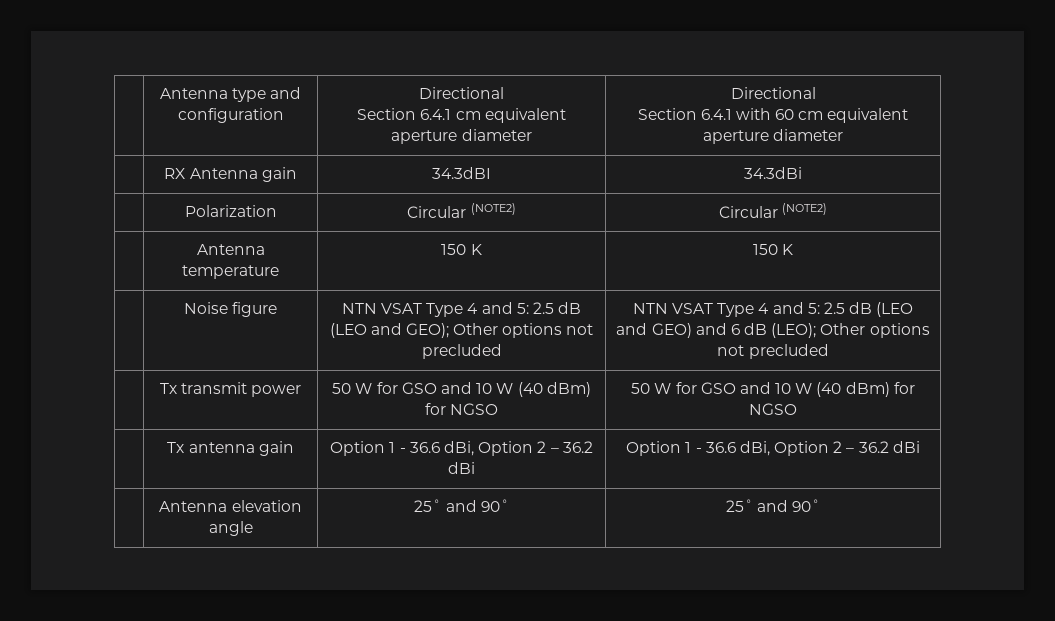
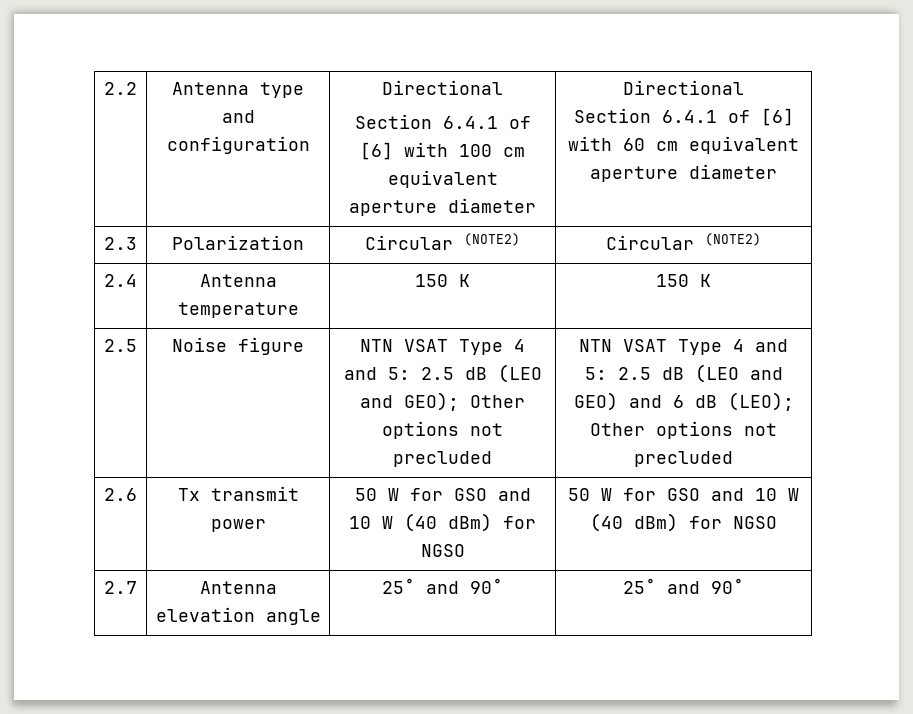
(159, 93) none -> [104,82,137,95] 2.2
(452, 114) none -> [508,116,531,129] [360,142,492,160] of [6] with 100
(732, 114) none -> [727,108,794,126] of [6]
[164,167,297,182] [432,167,492,179] [744,167,802,179] | RX Antenna gain | 34.3dBI | 34.3dBi // -> [104,237,137,250] 2.3
(828, 209) none -> [104,274,137,287] 2.4
(794, 249) none -> [104,339,137,352] 2.5
(829, 351) none -> [104,488,137,501] 2.6
[167,441,294,456] [330,441,593,456] [448,462,476,474] [626,441,920,456] | Tx antenna gain | Option 1 - 36.6 dBi, Option 2 – 36.2 dBi | Option 1 - 36.6 dBi, Option 2 – 36.2 dBi // -> [104,581,137,594] 2.7

